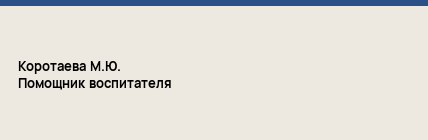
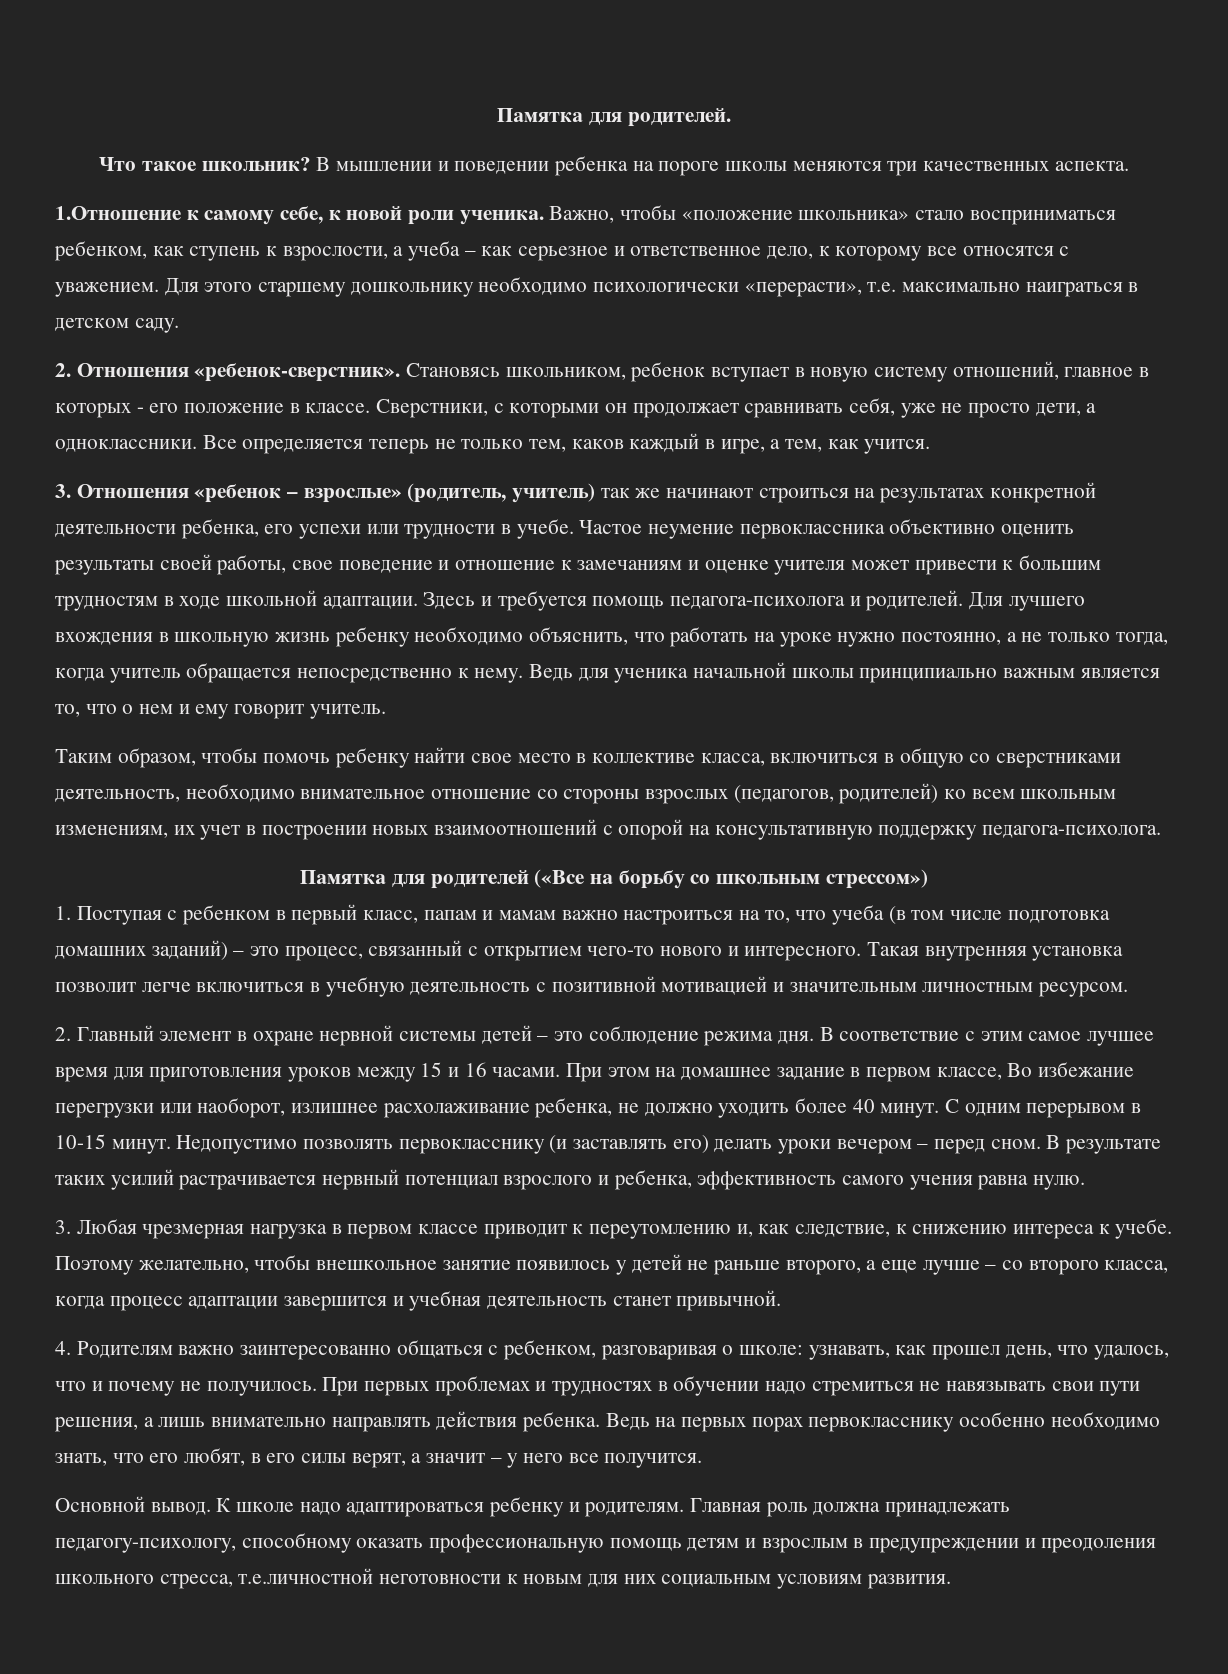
[18,61,121,74] [18,78,172,90] Коротаева М.Ю. // Помощник воспитателя -> [497,108,731,127] [99,156,1129,176] [55,205,1116,225] [54,241,1070,261] [55,277,1139,297] [55,318,179,333] [55,361,1150,382] [55,398,1097,418] [55,433,931,454] [55,482,1096,503] [55,519,1075,539] [54,554,1102,575] [55,590,1085,611] [55,627,1168,647] [55,662,1160,683] [55,704,386,719] [55,747,1122,768] [55,783,1117,804] [55,819,1162,840] [300,869,928,889] [55,904,1110,925] [55,940,1124,961] [55,976,1129,997] [55,1025,1155,1046] [55,1062,1135,1082] [55,1098,1142,1118] [55,1134,1162,1154] [55,1169,1086,1190] [55,1219,1173,1239] [55,1254,1169,1275] [55,1290,782,1311] [55,1340,1170,1360] [55,1376,1141,1396] [54,1411,1160,1432] [55,1448,703,1468] [55,1496,1011,1517] [55,1533,1157,1553] [55,1568,951,1589] Памятка для родителей. // Что такое школьник? В мышлении и поведении ребенка на пороге школы меняются три качественных аспекта. // 1.Отношение к самому себе, к новой роли ученика. Важно, чтобы «положение школьника» стало восприниматься ребенком, как ступень к взрослости, а учеба – как серьезное и ответственное дело, к которому все относятся с уважением. Для этого старшему дошкольнику необходимо психологически «перерасти», т.е. максимально наиграться в детском саду. // 2. Отношения «ребенок-сверстник». Становясь школьником, ребенок вступает в новую систему отношений, главное в которых - его положение в классе. Сверстники, с которыми он продолжает сравнивать себя, уже не просто дети, а одноклассники. Все определяется теперь не только тем, каков каждый в игре, а тем, как учится. // 3. Отношения «ребенок – взрослые» (родитель, учитель) так же начинают строиться на результатах конкретной деятельности ребенка, его успехи или трудности в учебе. Частое неумение первоклассника объективно оценить результаты своей работы, свое поведение и отношение к замечаниям и оценке учителя может привести к большим трудностям в ходе школьной адаптации. Здесь и требуется помощь педагога-психолога и родителей. Для лучшего вхождения в школьную жизнь ребенку необходимо объяснить, что работать на уроке нужно постоянно, а не только тогда, когда учитель обращается непосредственно к нему. Ведь для ученика начальной школы принципиально важным является то, что о нем и ему говорит учитель. // Таким образом, чтобы помочь ребенку найти свое место в коллективе класса, включиться в общую со сверстниками деятельность, необходимо внимательное отношение со стороны взрослых (педагогов, родителей) ко всем школьным изменениям, их учет в построении новых взаимоотношений с опорой на консультативную поддержку педагога-психолога. // Памятка для родителей («Все на борьбу со школьным стрессом») // 1. Поступая с ребенком в первый класс, папам и мамам важно настроиться на то, что учеба (в том числе подготовка домашних заданий) – это процесс, связанный с открытием чего-то нового и интересного. Такая внутренняя установка позволит легче включиться в учебную деятельность с позитивной мотивацией и значительным личностным ресурсом. // 2. Главный элемент в охране нервной системы детей – это соблюдение режима дня. В соответствие с этим самое лучшее время для приготовления уроков между 15 и 16 часами. При этом на домашнее задание в первом классе, Во избежание перегрузки или наоборот, излишнее расхолаживание ребенка, не должно уходить более 40 минут. С одним перерывом в 10-15 минут. Недопустимо позволять первокласснику (и заставлять его) делать уроки вечером – перед сном. В результате таких усилий растрачивается нервный потенциал взрослого и ребенка, эффективность самого учения равна нулю. // 3. Любая чрезмерная нагрузка в первом классе приводит к переутомлению и, как следствие, к снижению интереса к учебе. Поэтому желательно, чтобы внешкольное занятие появилось у детей не раньше второго, а еще лучше – со второго класса, когда процесс адаптации завершится и учебная деятельность станет привычной. // 4. Родителям важно заинтересованно общаться с ребенком, разговаривая о школе: узнавать, как прошел день, что удалось, что и почему не получилось. При первых проблемах и трудностях в обучении надо стремиться не навязывать свои пути решения, а лишь внимательно направлять действия ребенка. Ведь на первых порах первокласснику особенно необходимо знать, что его любят, в его силы верят, а значит – у него все получится. // Основной вывод. К школе надо адаптироваться ребенку и родителям. Главная роль должна принадлежать педагогу-психологу, способному оказать профессиональную помощь детям и взрослым в предупреждении и преодоления школьного стресса, т.е.личностной неготовности к новым для них социальным условиям развития.

